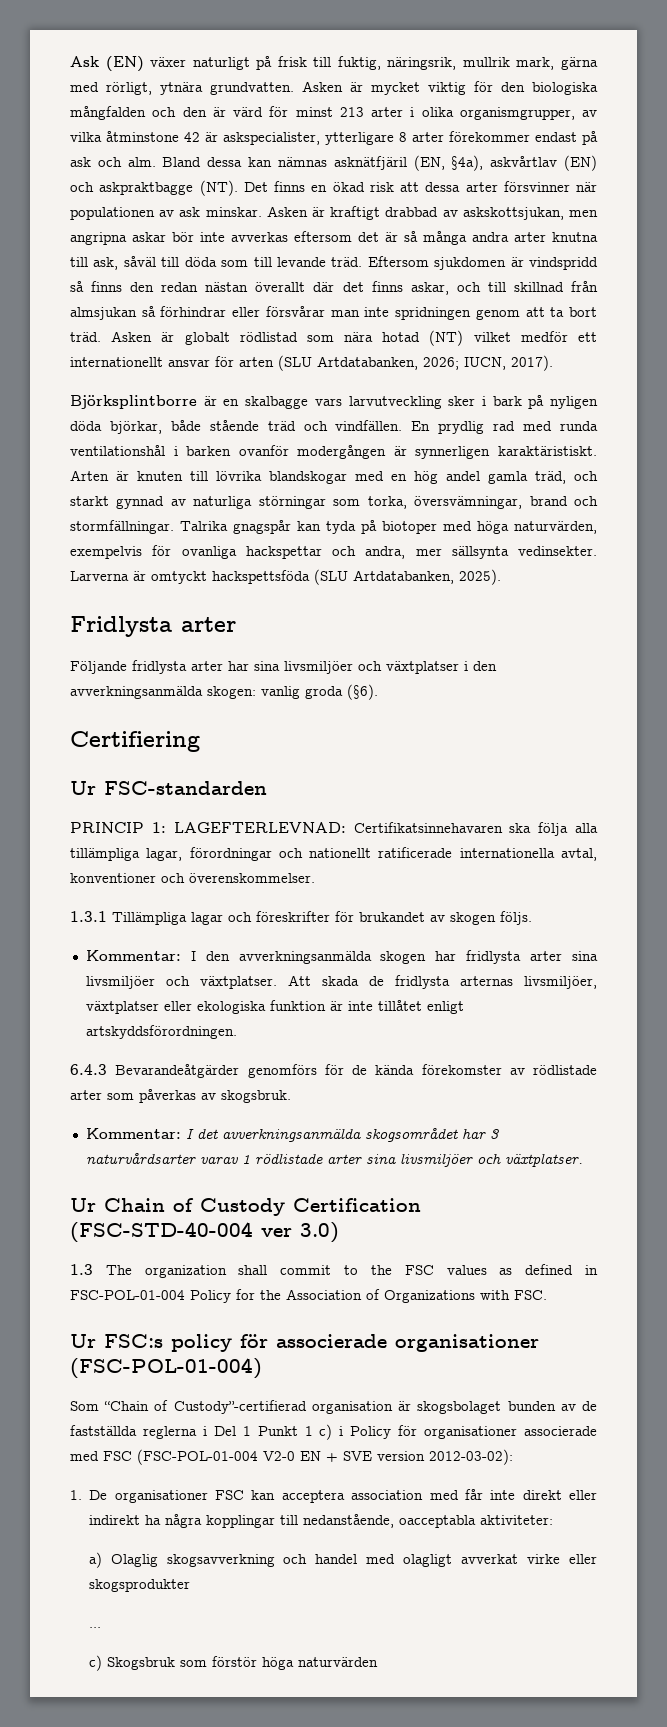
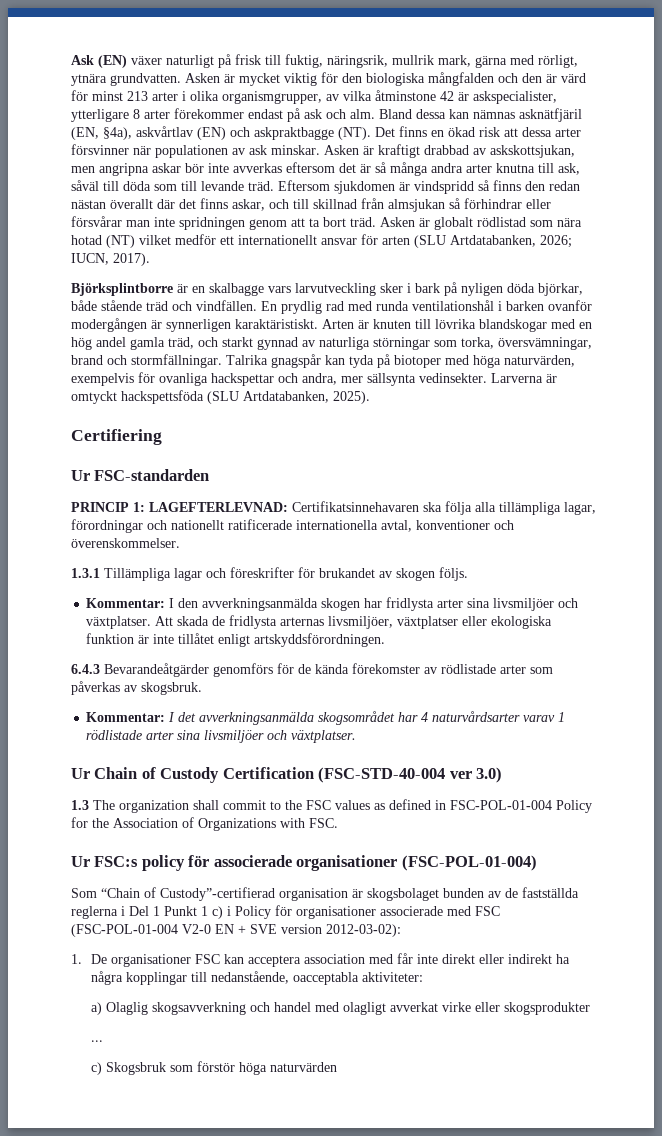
[70,616,236,637] [70,660,497,674] [70,684,378,700] // Fridlysta arter // Följande fridlysta arter har sina livsmiljöer och växtplatser i den avverkningsanmälda skogen: vanlig groda (§6). -> (370, 397) none
[489,1129,499,1139] 3 -> [421,712,429,722] 4

